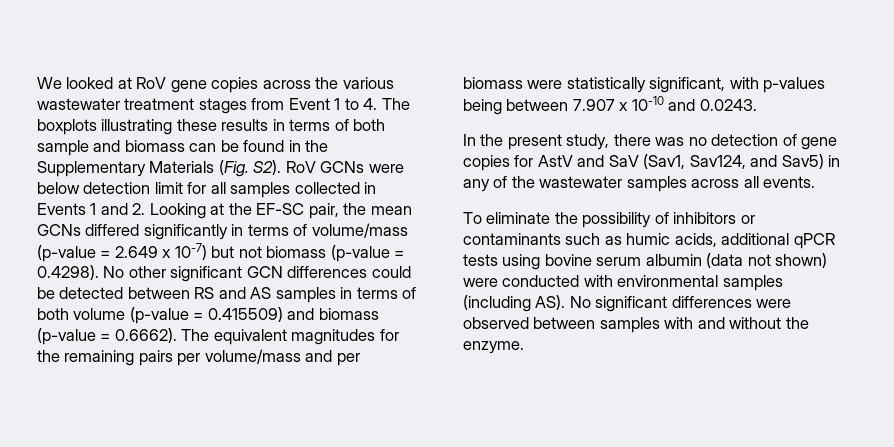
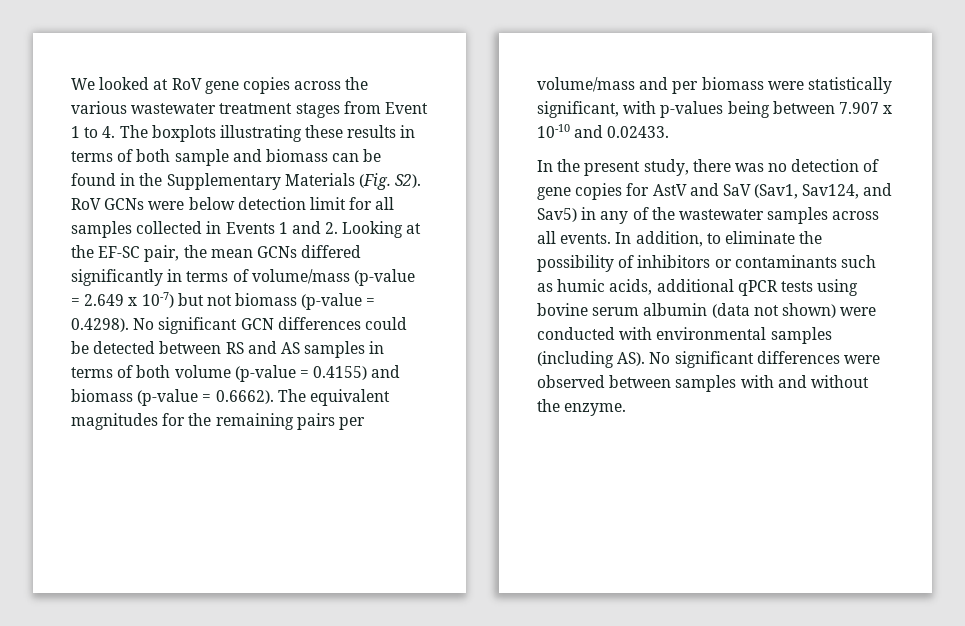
[128,266,166,278] other -> (155, 324) none
[207,307,283,322] 0.415509) -> [313,366,368,380] 0.4155)
[699,99,757,111] 0.0243. -> [607,126,670,138] 0.02433.
[463,212,482,224] // To -> [615,231,721,247] In addition, to

